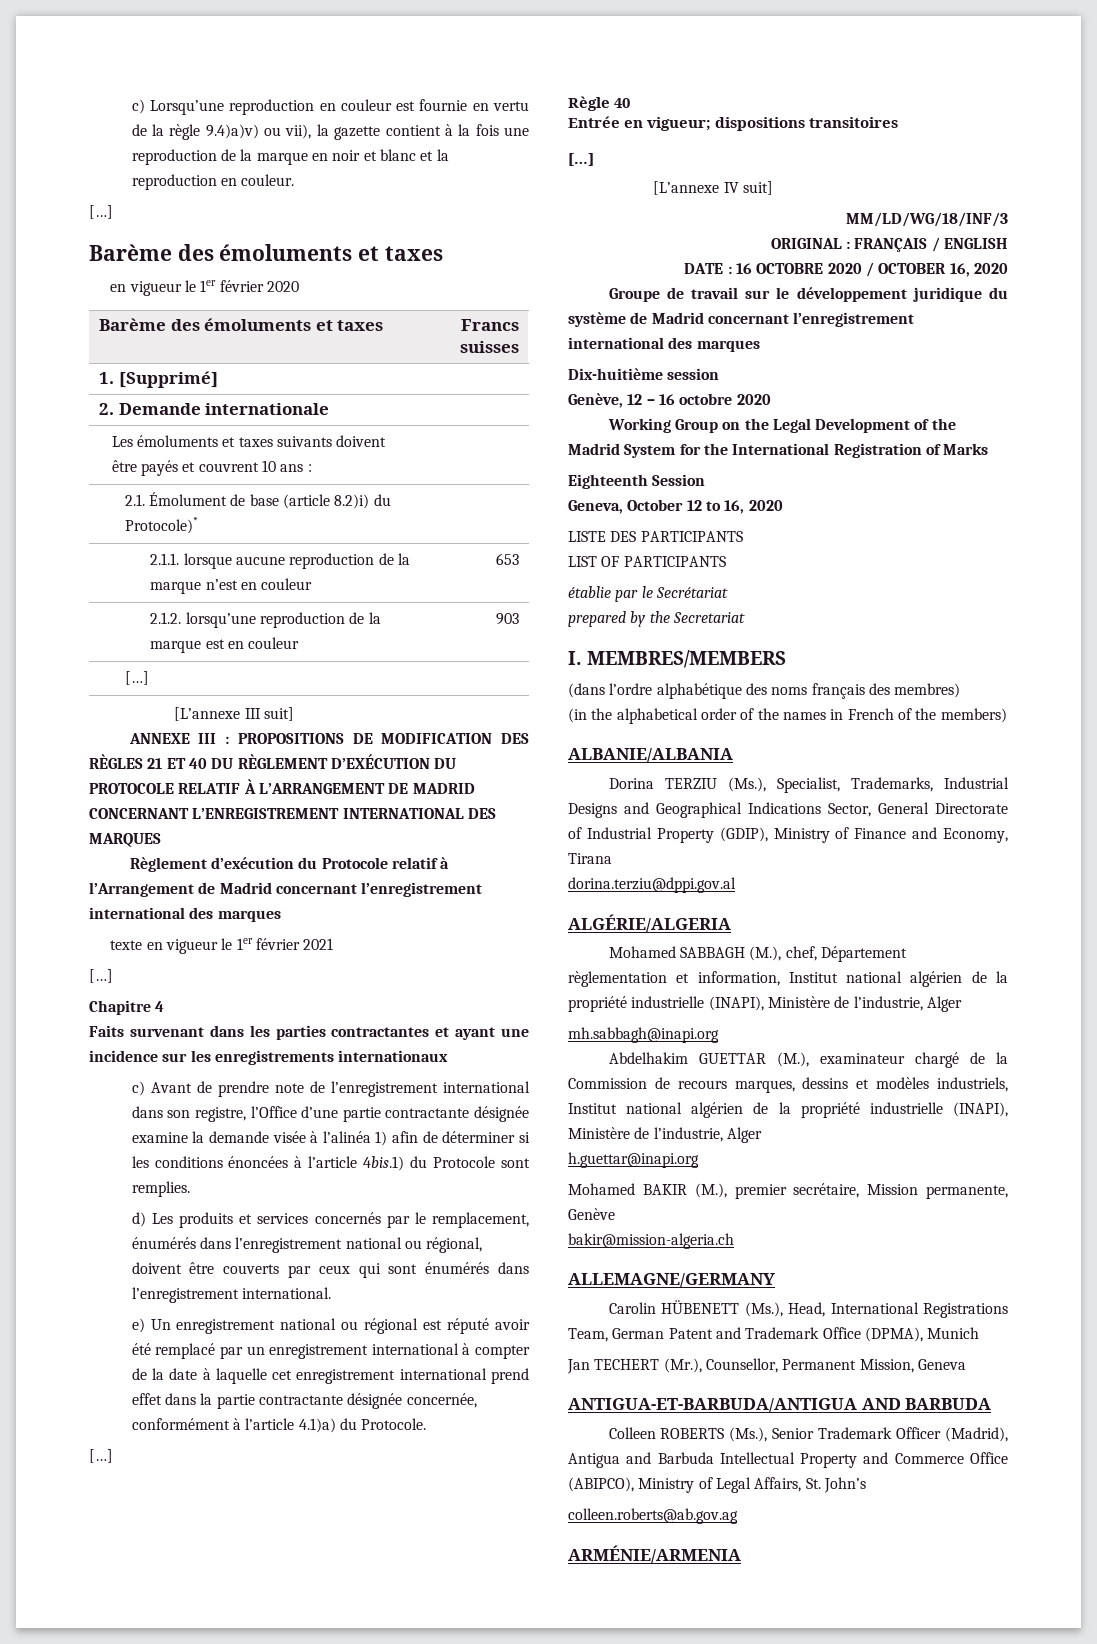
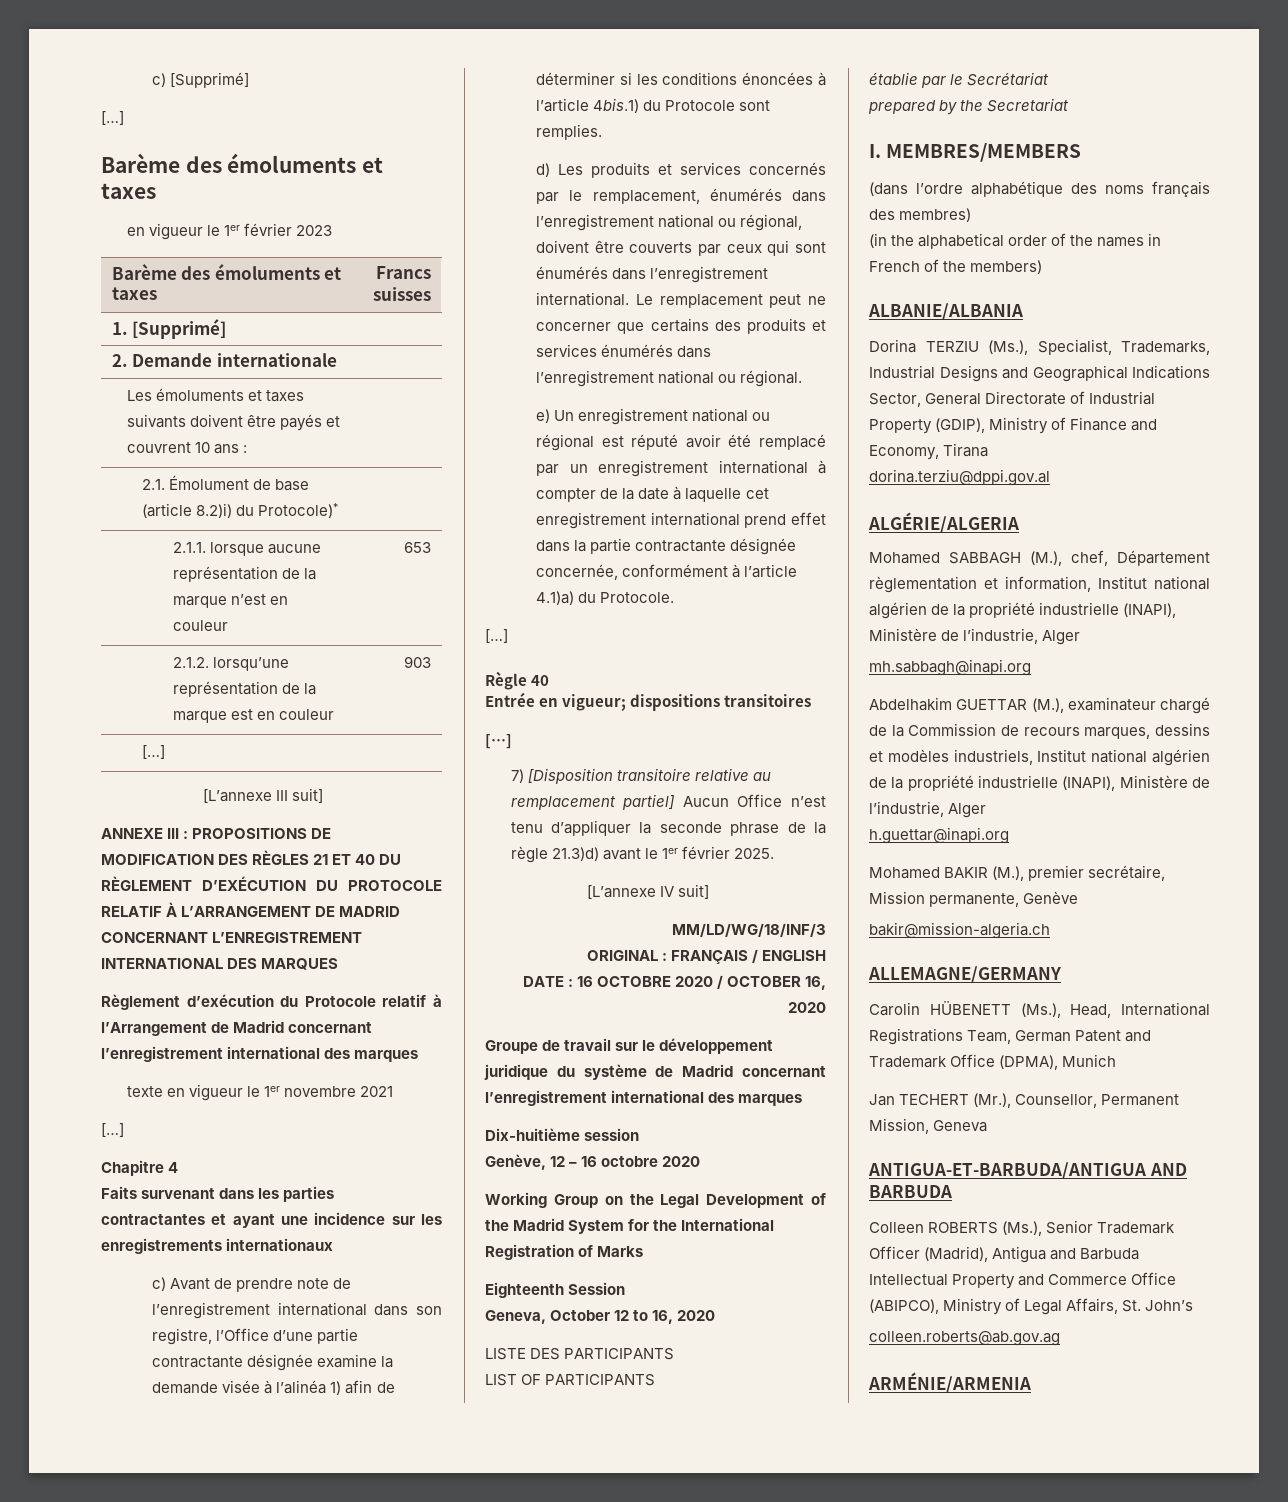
[131,99,529,115] [131,124,529,140] [131,149,449,165] [131,174,295,190] c) Lorsqu’une reproduction en couleur est fournie en vertu de la règle 9.4)a)v) ou vii), la gazette contient à la fois une reproduction de la marque en noir et blanc et la reproduction en couleur. -> [152,72,250,88] c) [Supprimé]
[266,281,299,292] 2020 -> [295,225,332,236] 2023
[289,553,375,569] reproduction -> [173,566,279,582] représentation
[259,612,345,628] reproduction -> [173,681,279,697] représentation
[255,938,300,950] février -> [283,1086,356,1097] novembre
(331, 1293) none -> [635,294,826,308] [536,318,826,334] [536,344,712,358] [536,370,803,387] Le remplacement peut ne concerner que certains des produits et services énumérés dans l’enregistrement national ou régional.
(594, 159) none -> [510,768,771,784] [510,794,826,810] [510,820,826,836] [510,846,774,863] // 7) [Disposition transitoire relative au remplacement partiel] Aucun Office n’est tenu d’appliquer la seconde phrase de la règle 21.3)d) avant le 1er février 2025.

